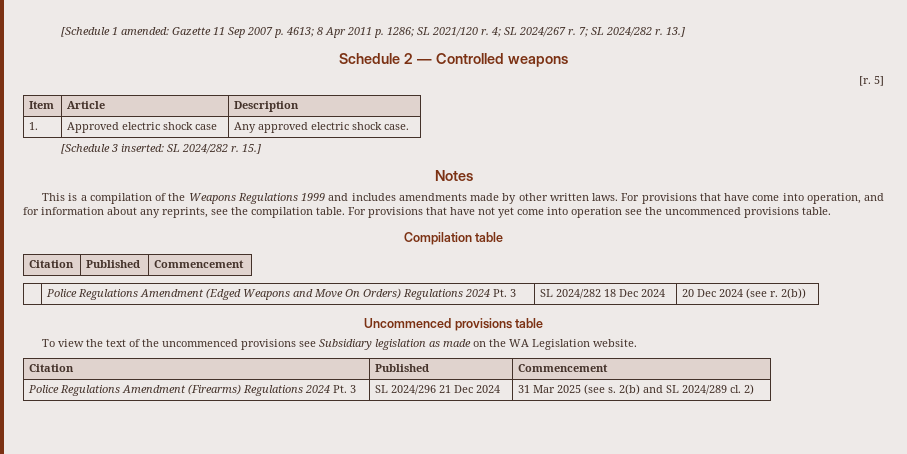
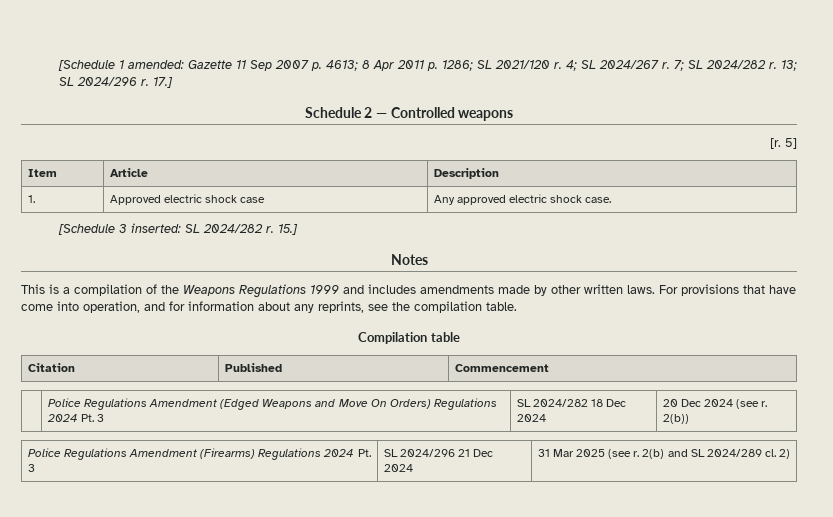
[666,27,686,37] 13.] -> [780,60,797,71] [58,77,173,88] 13; SL 2024/296 r. 17.]
[348,207,831,218] For provisions that have not yet come into operation see the uncommenced provisions table. -> (517, 306) none
[364,318,543,331] [42,339,638,350] [29,364,75,372] [375,364,430,372] [518,364,609,372] // Uncommenced provisions table // To view the text of the uncommenced provisions see Subsidiary legislation as made on the WA Legislation website. // Citation | Published | Commencement -> (689, 419) none
[608,387,617,393] s. -> [633,451,640,457] r.

